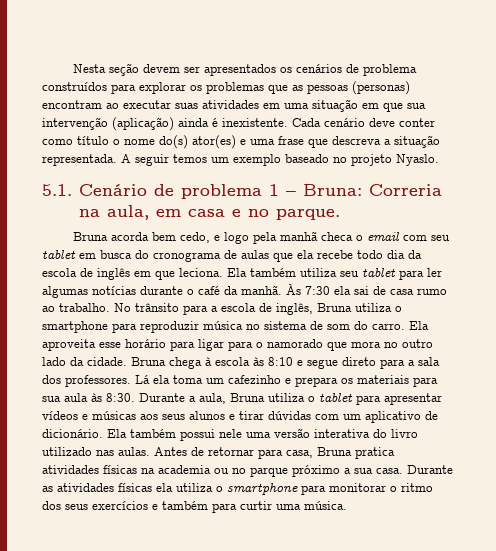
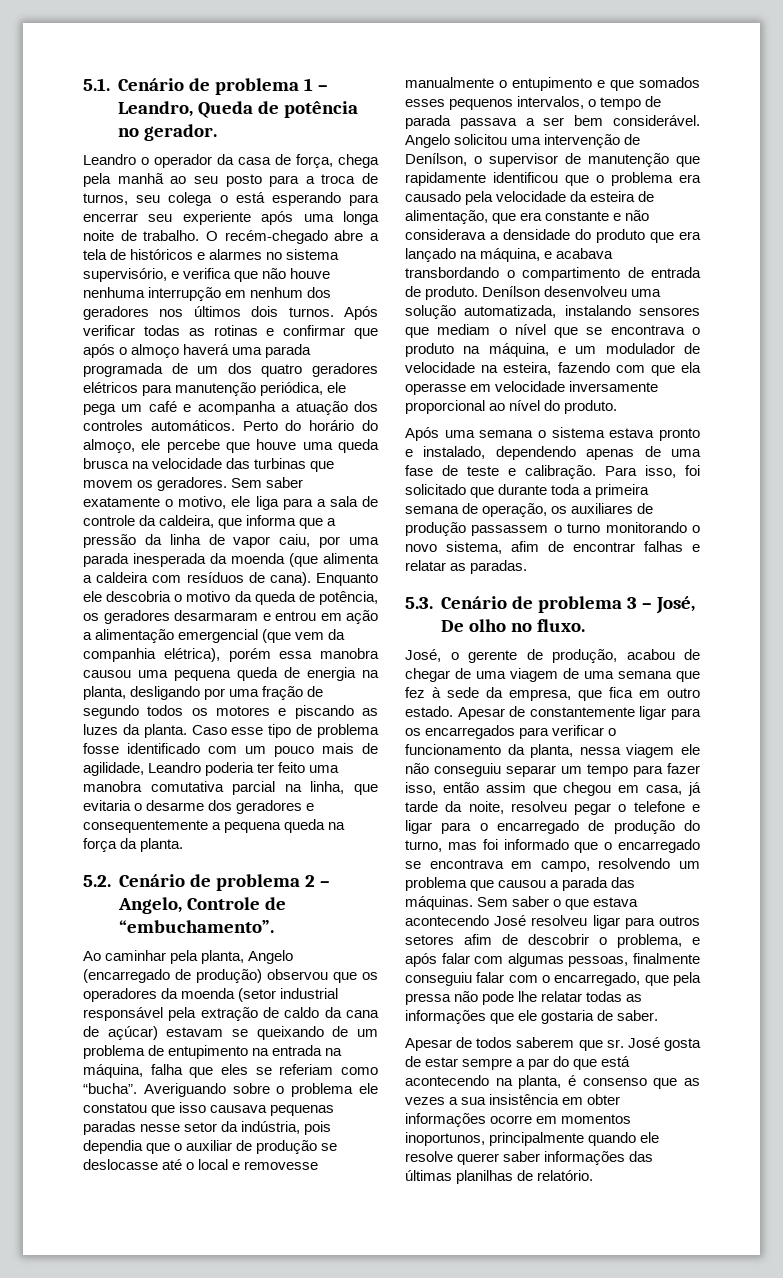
[73,63,418,76] [42,81,410,95] [42,99,426,112] [42,117,435,131] [42,135,440,149] [42,154,439,166] Nesta seção devem ser apresentados os cenários de problema construídos para explorar os problemas que as pessoas (personas) encontram ao executar suas atividades em uma situação em que sua intervenção (aplicação) ainda é inexistente. Cada cenário deve conter como título o nome do(s) ator(es) e uma frase que descreva a situação representada. A seguir temos um exemplo baseado no projeto Nyaslo. // -> (83, 84) none
[302,184,442,196] [78,205,340,220] [73,231,451,244] [42,250,422,262] [42,268,442,280] [42,283,447,298] [42,303,402,315] [42,321,429,333] [42,339,433,351] [42,357,440,369] [42,375,438,387] [42,393,442,405] [42,411,438,423] [42,428,418,441] [42,447,395,459] [42,465,453,477] [42,483,433,495] [42,501,347,513] Bruna: Correria na aula, em casa e no parque. // Bruna acorda bem cedo, e logo pela manhã checa o email com seu tablet em busca do cronograma de aulas que ela recebe todo dia da escola de inglês em que leciona. Ela também utiliza seu tablet para ler algumas notícias durante o café da manhã. Às 7:30 ela sai de casa rumo ao trabalho. No trânsito para a escola de inglês, Bruna utiliza o smartphone para reproduzir música no sistema de som do carro. Ela aproveita esse horário para ligar para o namorado que mora no outro lado da cidade. Bruna chega à escola às 8:10 e segue direto para a sala dos professores. Lá ela toma um cafezinho e prepara os materiais para sua aula às 8:30. Durante a aula, Bruna utiliza o tablet para apresentar vídeos e músicas aos seus alunos e tirar dúvidas com um aplicativo de dicionário. Ela também possui nele uma versão interativa do livro utilizado nas aulas. Antes de retornar para casa, Bruna pratica atividades físicas na academia ou no parque próximo a sua casa. Durante as atividades físicas ela utiliza o smartphone para monitorar o ritmo dos seus exercícios e também para curtir uma música. -> [117,101,358,118] [117,124,217,141] [83,154,379,168] [83,173,378,187] [83,192,379,206] [83,211,379,225] [83,230,379,244] [83,249,340,260] [83,268,331,282] [83,287,332,301] [83,306,378,320] [83,325,378,339] [83,344,312,358] [83,363,378,377] [83,382,347,396] [83,401,378,415] [83,420,379,431] [83,439,379,453] [83,458,335,472] [83,477,304,491] [83,496,378,510] [83,515,337,529] [83,534,380,548] [83,553,379,567] [83,572,378,586] [83,591,378,605] [83,610,378,624] [83,629,346,643] [83,648,379,662] [83,667,379,681] [83,686,324,700] [83,705,378,719] [83,724,379,738] [83,743,378,757] [83,762,340,776] [83,781,378,795] [83,800,315,814] [83,819,346,833] [83,838,184,852] [83,874,331,891] [117,897,286,914] [118,920,274,933] [83,950,294,964] [83,969,378,983] [83,988,339,1002] [83,1007,379,1021] [83,1026,378,1040] [83,1045,343,1059] [83,1064,378,1078] [83,1083,379,1097] [83,1102,335,1116] [83,1121,332,1135] [83,1140,338,1154] [83,1159,319,1170] [405,77,700,91] [405,96,662,110] [405,115,700,129] [405,134,641,148] [405,153,700,167] [405,172,701,186] [405,191,655,205] [405,210,650,224] [405,229,701,243] [405,248,614,262] [405,267,701,281] [405,286,662,300] [405,305,700,319] [405,324,700,338] [405,343,700,357] [405,362,701,376] [405,381,659,395] [405,400,618,414] [405,427,700,441] [405,446,701,460] [405,465,700,479] [405,484,650,498] [405,503,654,517] [405,522,700,536] [405,541,700,554] [405,560,528,574] [405,596,696,614] [440,619,585,632] [405,649,700,663] [405,668,700,682] [405,687,700,701] [405,706,701,720] [405,725,617,739] [405,744,700,758] [405,763,700,777] [405,782,701,796] [405,801,700,815] [405,820,700,834] [405,839,700,853] [405,858,700,872] [405,877,636,891] [405,896,639,910] [405,915,700,929] [405,934,700,948] [405,953,700,967] [405,972,701,986] [405,991,643,1005] [405,1010,659,1024] [405,1037,701,1051] [405,1056,631,1070] [405,1075,700,1089] [405,1094,621,1105] [405,1113,632,1127] [405,1132,660,1146] [405,1151,654,1165] [405,1170,594,1184] Leandro, Queda de potência no gerador. // Leandro o operador da casa de força, chega pela manhã ao seu posto para a troca de turnos, seu colega o está esperando para encerrar seu experiente após uma longa noite de trabalho. O recém-chegado abre a tela de históricos e alarmes no sistema supervisório, e verifica que não houve nenhuma interrupção em nenhum dos geradores nos últimos dois turnos. Após verificar todas as rotinas e confirmar que após o almoço haverá uma parada programada de um dos quatro geradores elétricos para manutenção periódica, ele pega um café e acompanha a atuação dos controles automáticos. Perto do horário do almoço, ele percebe que houve uma queda brusca na velocidade das turbinas que movem os geradores. Sem saber exatamente o motivo, ele liga para a sala de controle da caldeira, que informa que a pressão da linha de vapor caiu, por uma parada inesperada da moenda (que alimenta a caldeira com resíduos de cana). Enquanto ele descobria o motivo da queda de potência, os geradores desarmaram e entrou em ação a alimentação emergencial (que vem da companhia elétrica), porém essa manobra causou uma pequena queda de energia na planta, desligando por uma fração de segundo todos os motores e piscando as luzes da planta. Caso esse tipo de problema fosse identificado com um pouco mais de agilidade, Leandro poderia ter feito uma manobra comutativa parcial na linha, que evitaria o desarme dos geradores e consequentemente a pequena queda na força da planta. // 5.2. Cenário de problema 2 – Angelo, Controle de “embuchamento”. // Ao caminhar pela planta, Angelo (encarregado de produção) observou que os operadores da moenda (setor industrial responsável pela extração de caldo da cana de açúcar) estavam se queixando de um problema de entupimento na entrada na máquina, falha que eles se referiam como “bucha”. Averiguando sobre o problema ele constatou que isso causava pequenas paradas nesse setor da indústria, pois dependia que o auxiliar de produção se deslocasse até o local e removesse manualmente o entupimento e que somados esses pequenos intervalos, o tempo de parada passava a ser bem considerável. Angelo solicitou uma intervenção de Denílson, o supervisor de manutenção que rapidamente identificou que o problema era causado pela velocidade da esteira de alimentação, que era constante e não considerava a densidade do produto que era lançado na máquina, e acabava transbordando o compartimento de entrada de produto. Denílson desenvolveu uma solução automatizada, instalando sensores que mediam o nível que se encontrava o produto na máquina, e um modulador de velocidade na esteira, fazendo com que ela operasse em velocidade inversamente proporcional ao nível do produto. // Após uma semana o sistema estava pronto e instalado, dependendo apenas de uma fase de teste e calibração. Para isso, foi solicitado que durante toda a primeira semana de operação, os auxiliares de produção passassem o turno monitorando o novo sistema, afim de encontrar falhas e relatar as paradas. // 5.3. Cenário de problema 3 – José, De olho no fluxo. // José, o gerente de produção, acabou de chegar de uma viagem de uma semana que fez à sede da empresa, que fica em outro estado. Apesar de constantemente ligar para os encarregados para verificar o funcionamento da planta, nessa viagem ele não conseguiu separar um tempo para fazer isso, então assim que chegou em casa, já tarde da noite, resolveu pegar o telefone e ligar para o encarregado de produção do turno, mas foi informado que o encarregado se encontrava em campo, resolvendo um problema que causou a parada das máquinas. Sem saber o que estava acontecendo José resolveu ligar para outros setores afim de descobrir o problema, e após falar com algumas pessoas, finalmente conseguiu falar com o encarregado, que pela pressa não pode lhe relatar todas as informações que ele gostaria de saber. // Apesar de todos saberem que sr. José gosta de estar sempre a par do que está acontecendo na planta, é consenso que as vezes a sua insistência em obter informações ocorre em momentos inoportunos, principalmente quando ele resolve querer saber informações das últimas planilhas de relatório.

